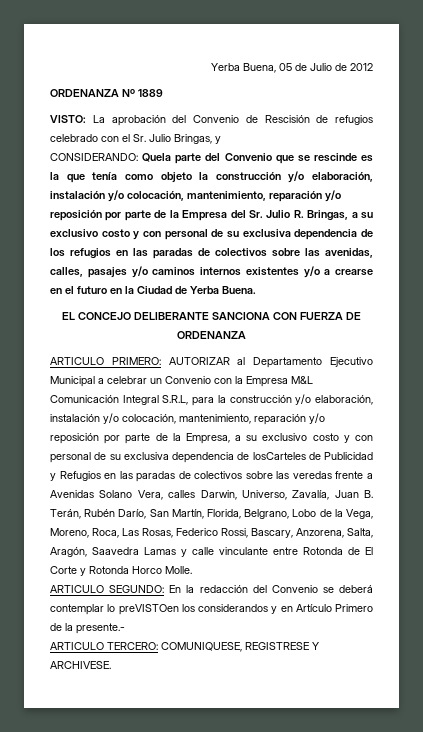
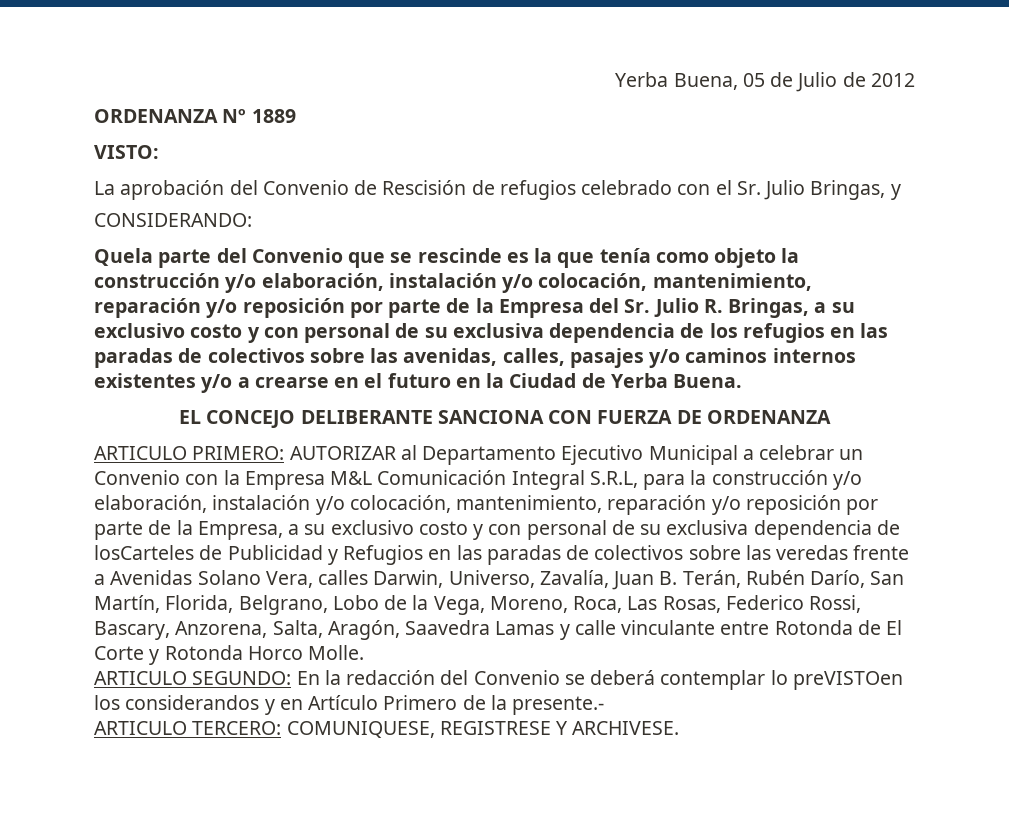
(86, 119) none -> (159, 152) //
(138, 157) none -> (252, 220) //

